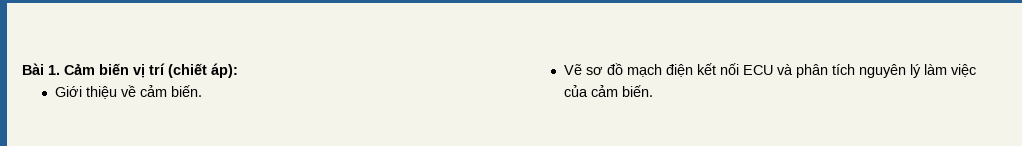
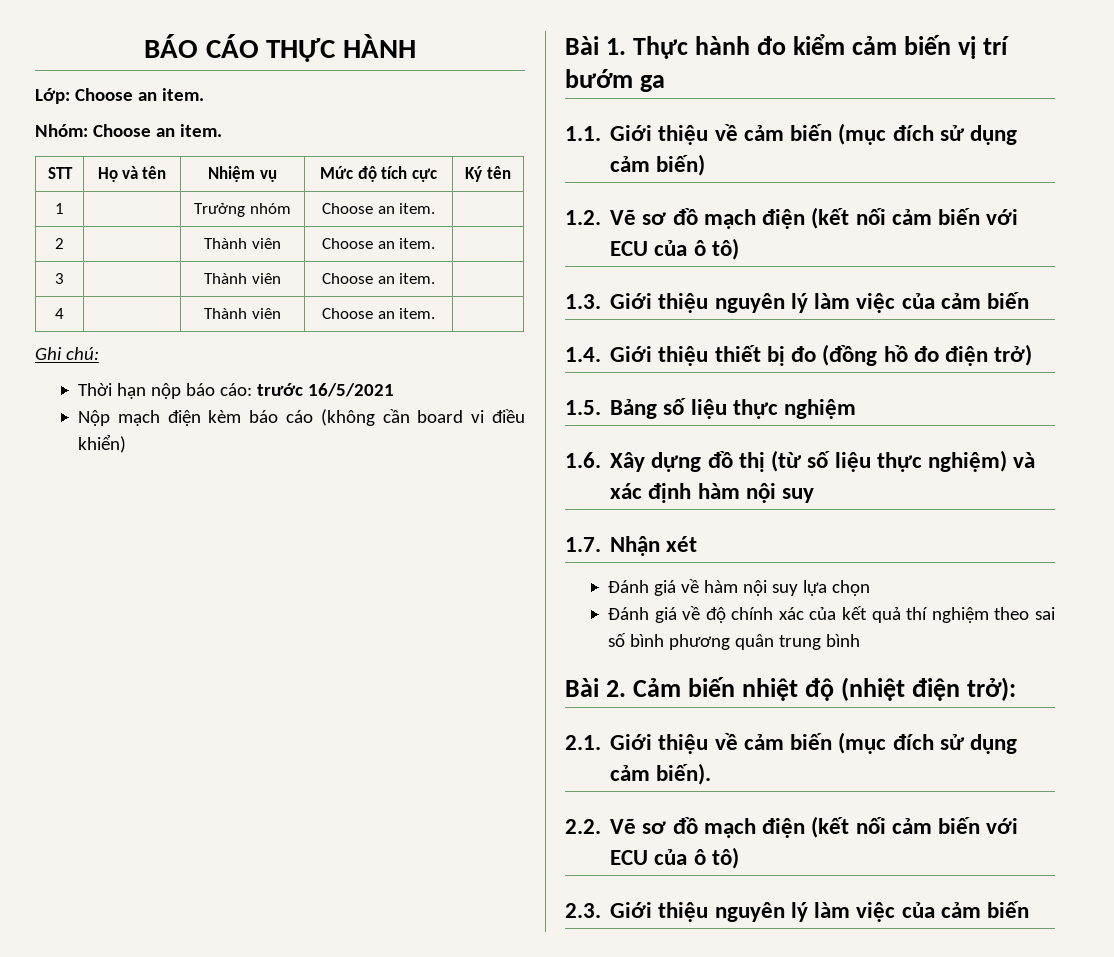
[22,63,238,78] [55,85,203,99] [564,63,977,78] [564,85,654,97] Bài 1. Cảm biến vị trí (chiết áp): // Giới thiệu về cảm biến. // Vẽ sơ đồ mạch điện kết nối ECU và phân tích nguyên lý làm việc của cảm biến. -> [143,34,417,62] [35,88,204,104] [35,124,222,137] [47,167,73,179] [97,166,167,182] [208,166,277,182] [320,166,437,182] [465,166,511,182] [55,203,64,214] [194,203,291,217] [322,203,435,214] [55,238,64,249] [204,238,281,249] [322,238,435,249] [55,273,64,284] [204,273,281,284] [322,273,435,284] [55,308,64,319] [204,308,281,319] [322,308,435,319] [35,347,99,360] [77,383,394,399] [77,409,525,426] [77,434,126,453] [565,34,1010,59] [565,69,666,92] [565,123,1017,145] [610,154,706,176] [565,207,1019,229] [610,238,739,260] [565,292,1029,313] [565,344,1033,366] [565,398,857,419] [565,450,1036,472] [610,483,815,503] [565,536,698,556] [607,579,870,596] [607,606,1055,623] [607,633,860,650] [565,677,1017,701] [565,732,1017,754] [610,763,712,785] [565,816,1019,838] [610,847,739,869] [565,901,1029,922] BÁO CÁO THỰC HÀNH // Lớp: Choose an item. // Nhóm: Choose an item. // STT | Họ và tên | Nhiệm vụ | Mức độ tích cực | Ký tên // 1 | | Trưởng nhóm | Choose an item. | // 2 | | Thành viên | Choose an item. | // 3 | | Thành viên | Choose an item. | // 4 | | Thành viên | Choose an item. | // Ghi chú: // Thời hạn nộp báo cáo: trước 16/5/2021 // Nộp mạch điện kèm báo cáo (không cần board vi điều khiển) // Bài 1. Thực hành đo kiểm cảm biến vị trí bướm ga // 1.1. Giới thiệu về cảm biến (mục đích sử dụng cảm biến) // 1.2. Vẽ sơ đồ mạch điện (kết nối cảm biến với ECU của ô tô) // 1.3. Giới thiệu nguyên lý làm việc của cảm biến // 1.4. Giới thiệu thiết bị đo (đồng hồ đo điện trở) // 1.5. Bảng số liệu thực nghiệm // 1.6. Xây dựng đồ thị (từ số liệu thực nghiệm) và xác định hàm nội suy // 1.7. Nhận xét // Đánh giá về hàm nội suy lựa chọn // Đánh giá về độ chính xác của kết quả thí nghiệm theo sai số bình phương quân trung bình // Bài 2. Cảm biến nhiệt độ (nhiệt điện trở): // 2.1. Giới thiệu về cảm biến (mục đích sử dụng cảm biến). // 2.2. Vẽ sơ đồ mạch điện (kết nối cảm biến với ECU của ô tô) // 2.3. Giới thiệu nguyên lý làm việc của cảm biến

